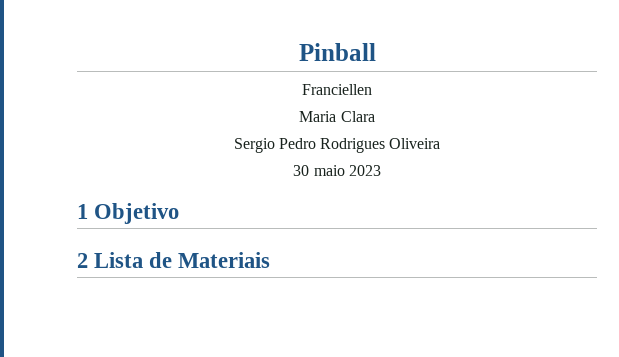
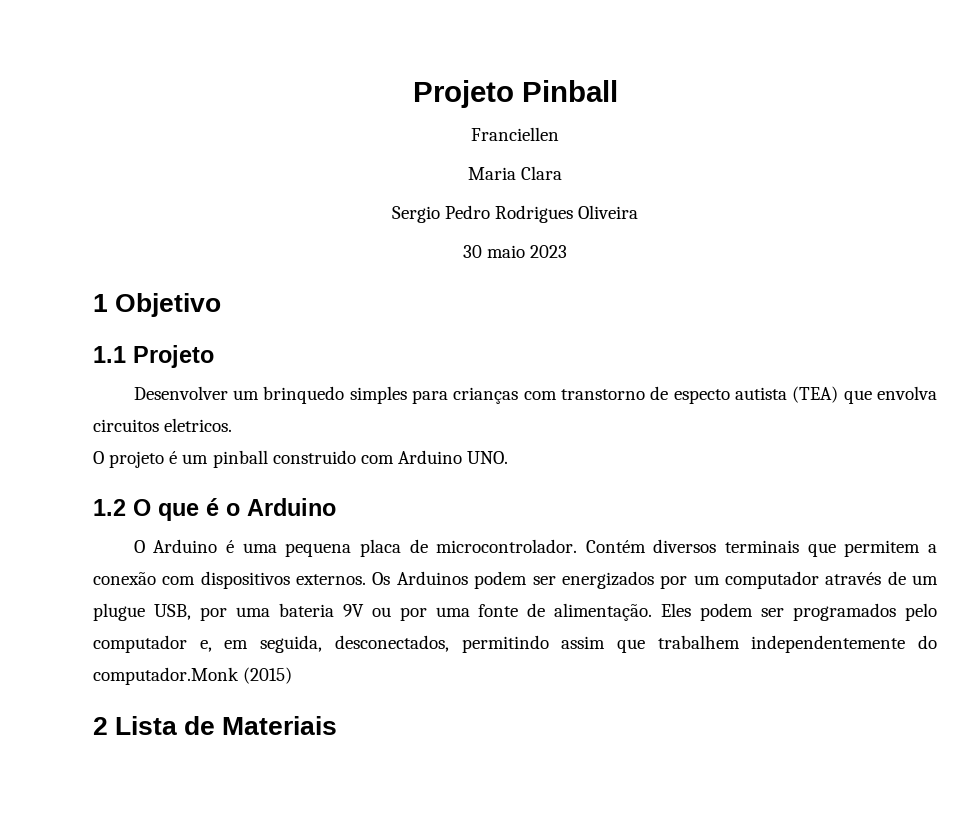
(298, 52) none -> [412,80,514,108] Projeto
(180, 213) none -> [93,345,214,368] [133,386,938,404] [93,418,233,432] [93,450,509,468] [93,498,336,521] [133,539,938,557] [93,571,938,589] [93,603,937,621] [93,635,938,653] [93,667,293,685] // 1.1 Projeto // Desenvolver um brinquedo simples para crianças com transtorno de especto autista (TEA) que envolva circuitos eletricos. // O projeto é um pinball construido com Arduino UNO. // 1.2 O que é o Arduino // O Arduino é uma pequena placa de microcontrolador. Contém diversos terminais que permitem a conexão com dispositivos externos. Os Arduinos podem ser energizados por um computador através de um plugue USB, por uma bateria 9V ou por uma fonte de alimentação. Eles podem ser programados pelo computador e, em seguida, desconectados, permitindo assim que trabalhem independentemente do computador.Monk (2015)

